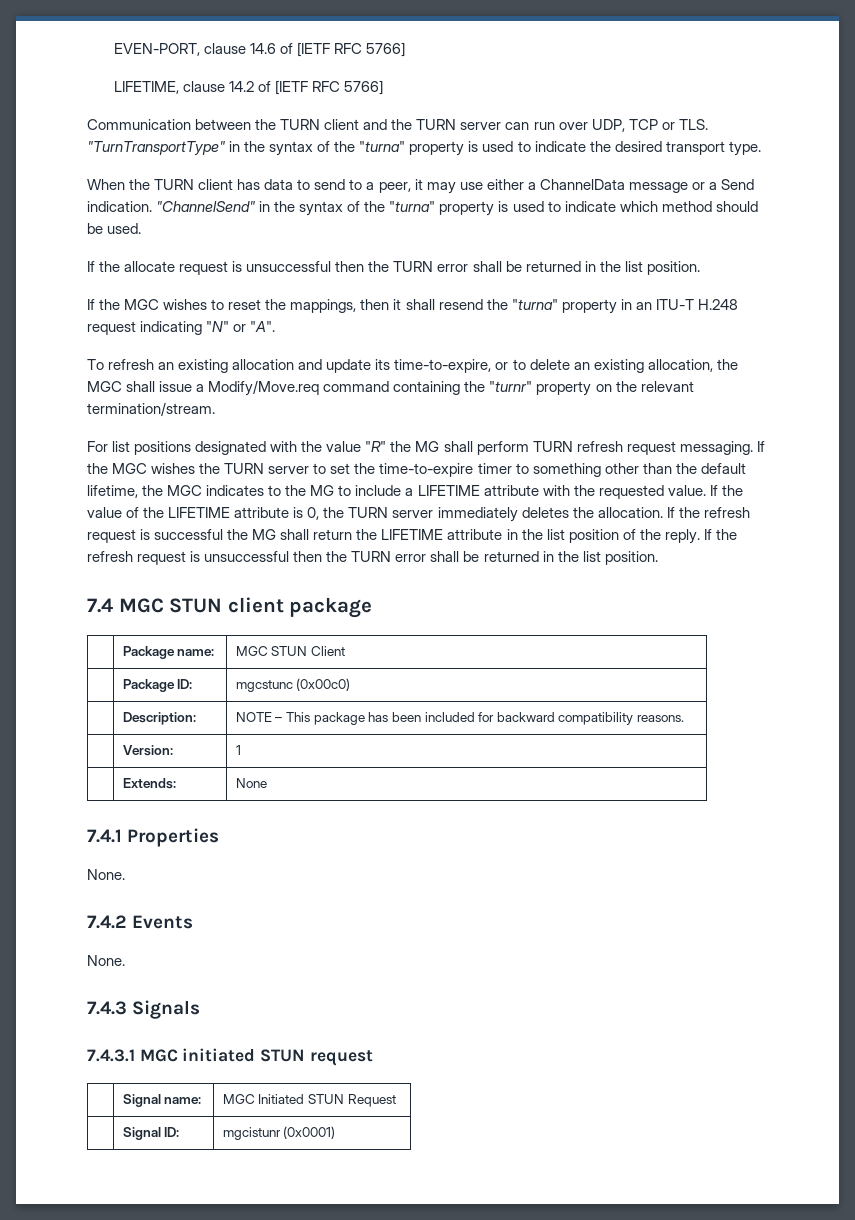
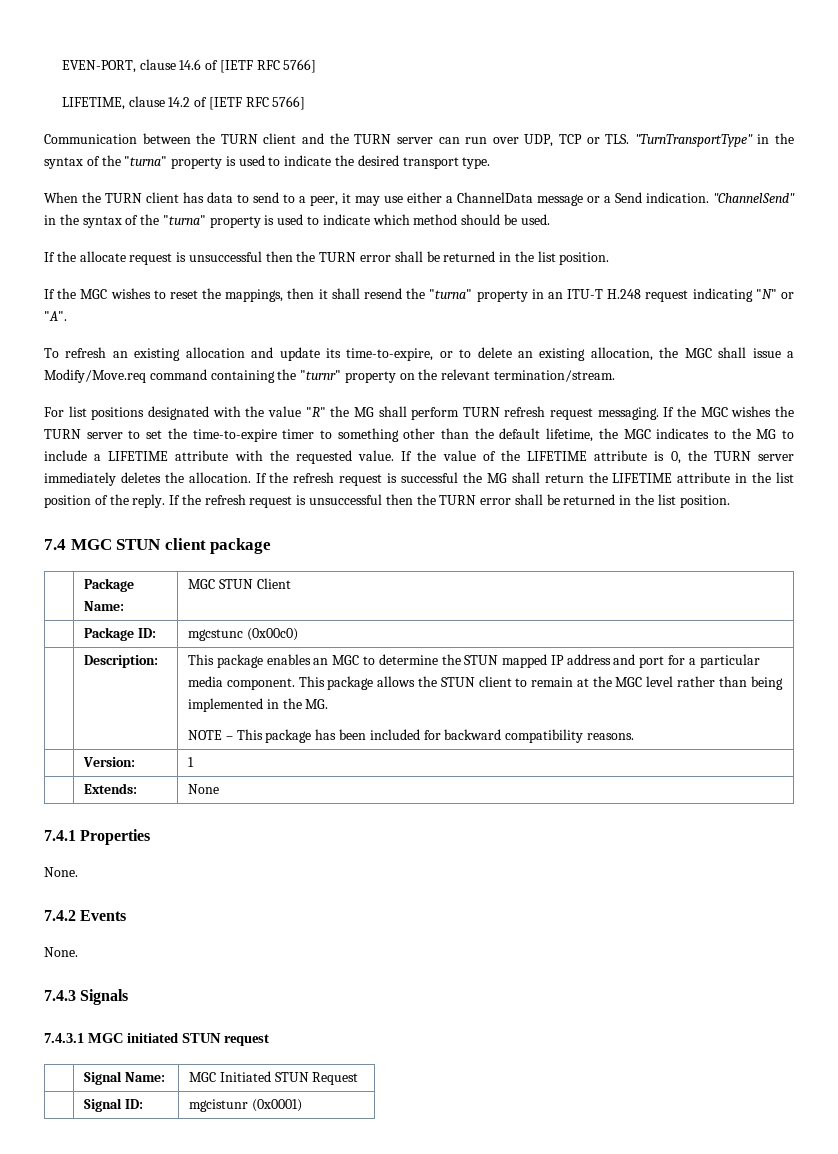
[177,649,215,656] name: -> [84,601,125,611] Name:
(196, 718) none -> [188,654,760,668] [188,676,783,690] [188,698,329,712] This package enables an MGC to determine the STUN mapped IP address and port for a particular media component. This package allows the STUN client to remain at the MGC level rather than being implemented in the MG. //
[164,1097,202,1104] name: -> [124,1072,165,1082] Name:

